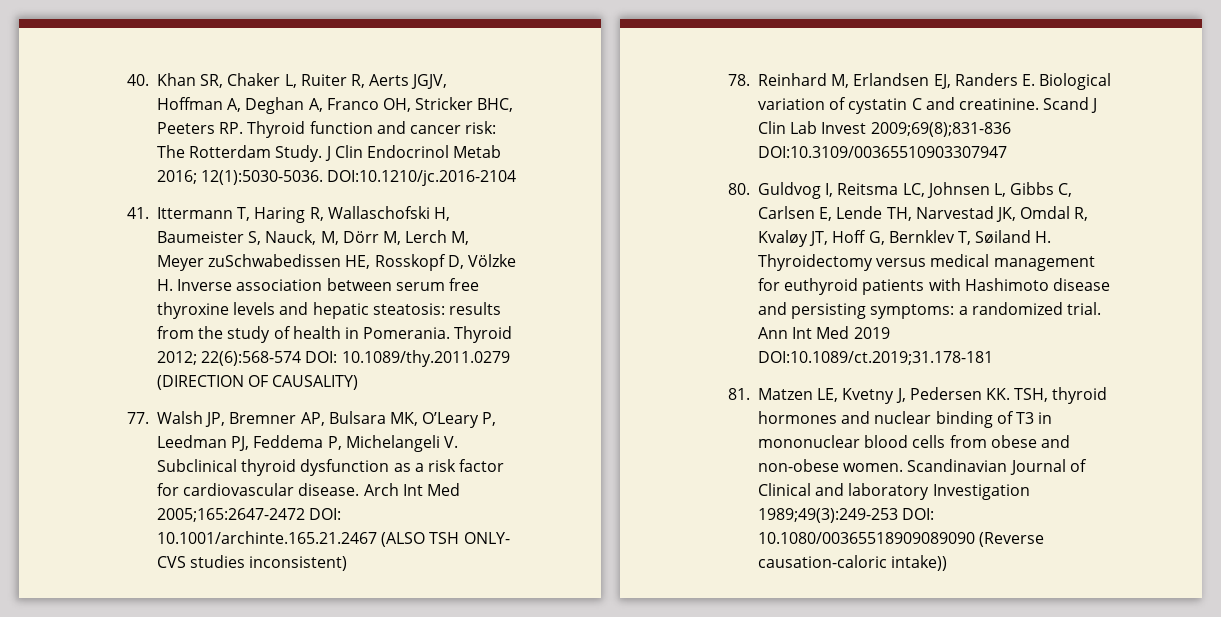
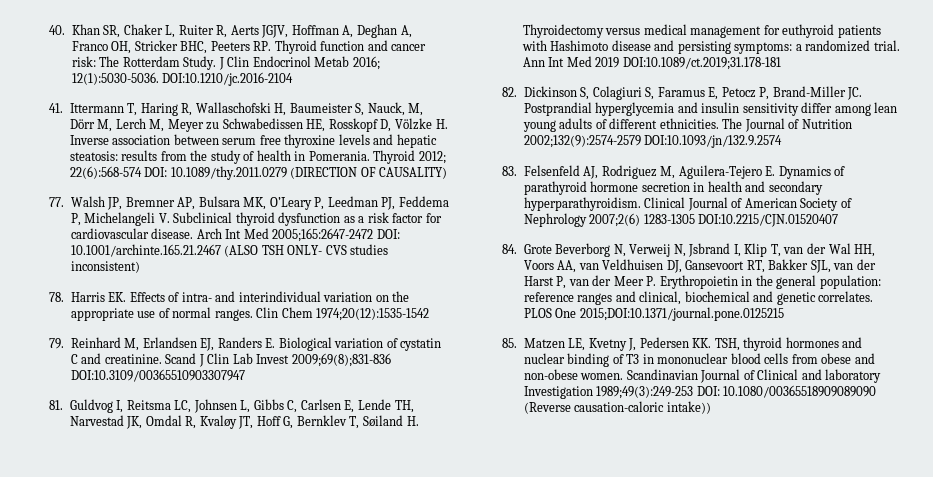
[208,254,342,267] zuSchwabedissen -> [206,118,303,130] zu Schwabedissen
(751, 80) none -> [70,291,410,302] [70,307,430,321] [49,338,65,349] Harris EK. Effects of intra- and interindividual variation on the appropriate use of normal ranges. Clin Chem 1974;20(12):1535-1542 // 79.
[728,183,751,195] 80. -> [49,400,64,410] 81.
[728,388,751,400] 81. -> [502,86,863,100] [523,102,898,116] [522,118,852,132] [523,135,783,148] [502,165,846,179] [523,181,823,195] [523,197,852,211] [523,213,839,227] [502,243,876,257] [523,259,876,273] [523,275,881,289] [523,291,874,305] [523,307,784,321] [502,338,518,348] 82. Dickinson S, Colagiuri S, Faramus E, Petocz P, Brand-Miller JC. Postprandial hyperglycemia and insulin sensitivity differ among lean young adults of different ethnicities. The Journal of Nutrition 2002;132(9):2574-2579 DOI:10.1093/jn/132.9.2574 // 83. Felsenfeld AJ, Rodriguez M, Aguilera-Tejero E. Dynamics of parathyroid hormone secretion in health and secondary hyperparathyroidism. Clinical Journal of American Society of Nephrology 2007;2(6) 1283-1305 DOI:10.2215/CJN.01520407 // 84. Grote Beverborg N, Verweij N, Jsbrand I, Klip T, van der Wal HH, Voors AA, van Veldhuisen DJ, Gansevoort RT, Bakker SJL, van der Harst P, van der Meer P. Erythropoietin in the general population: reference ranges and clinical, biochemical and genetic correlates. PLOS One 2015;DOI:10.1371/journal.pone.0125215 // 85.

